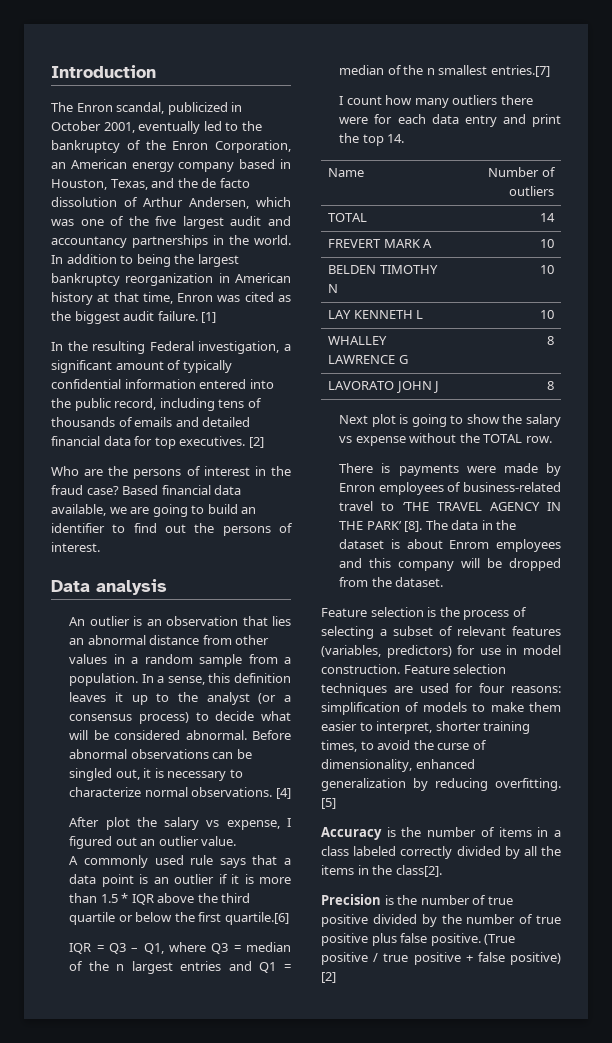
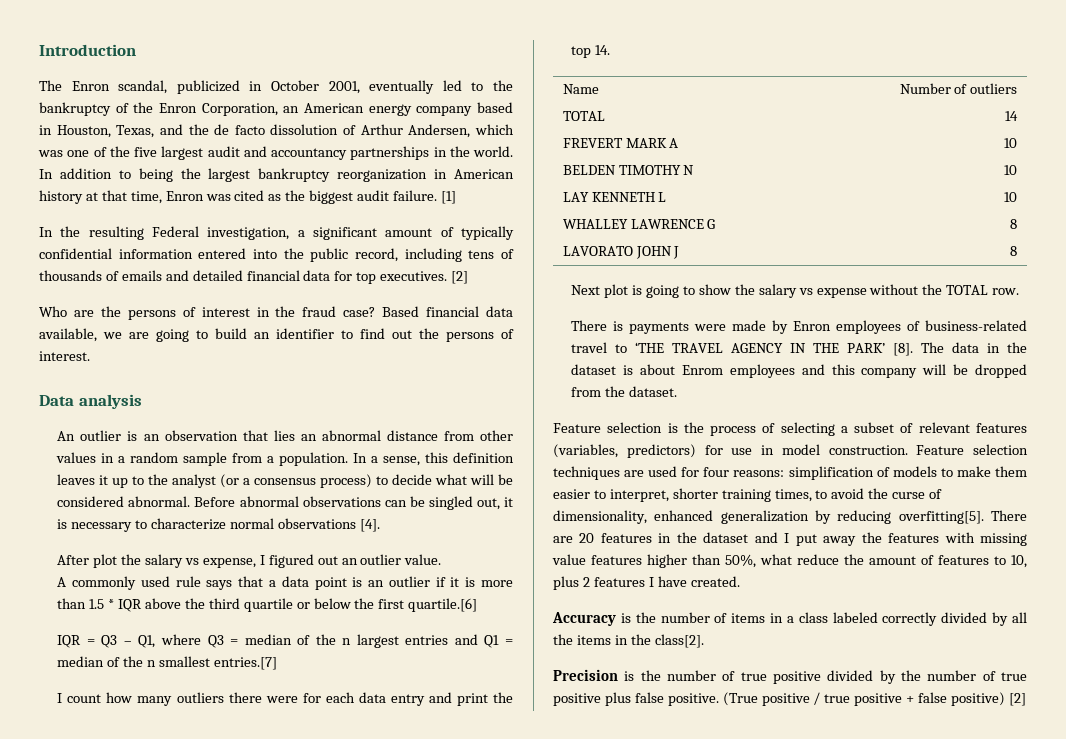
[191,787,291,799] observations. [4] -> [277,518,380,532] observations [4].
[495,778,561,791] [321,798,336,809] overfitting. [5] -> [898,510,1027,524] [553,532,1027,546] [552,554,1027,568] [553,576,740,590] overfitting[5]. There are 20 features in the dataset and I put away the features with missing value features higher than 50%, what reduce the amount of features to 10, plus 2 features I have created.

